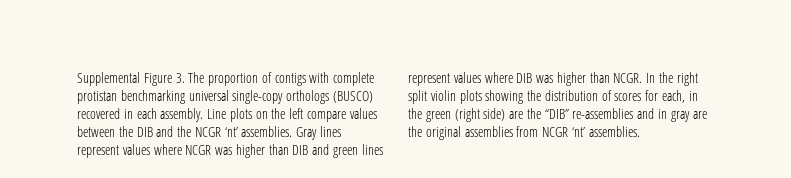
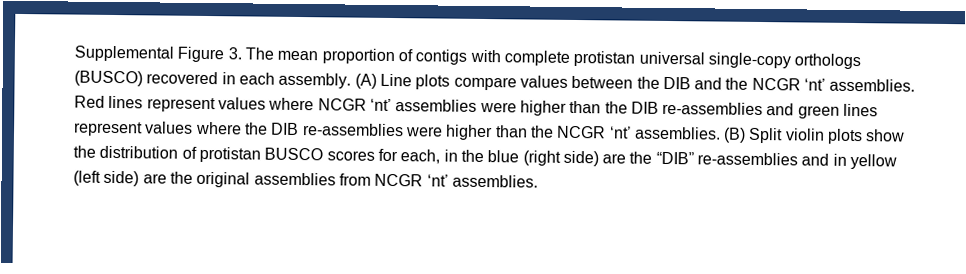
(205, 77) none -> [277,50,319,61] mean
[120,90,185,104] benchmarking -> (636, 58) none
(204, 115) none -> [354,73,377,89] (A)
[255,108,304,119] on the left -> (451, 82) none
[296,127,318,140] Gray -> [74,95,105,108] Red
[215,144,309,158] was higher than DIB -> [369,98,764,116] ‘nt’ assemblies were higher than the DIB re-assemblies
[516,72,698,86] [408,90,427,104] DIB was higher than NCGR. In the right split -> [244,122,784,144] the DIB re-assemblies were higher than the NCGR ‘nt’ assemblies. (B) Split
[485,90,524,104] showing -> [865,129,906,142] show
(612, 95) none -> [198,146,324,163] protistan BUSCO
[425,111,451,122] green -> [487,150,520,163] blue
[670,111,690,122] gray -> [850,153,898,170] [73,170,140,187] yellow (left side)

